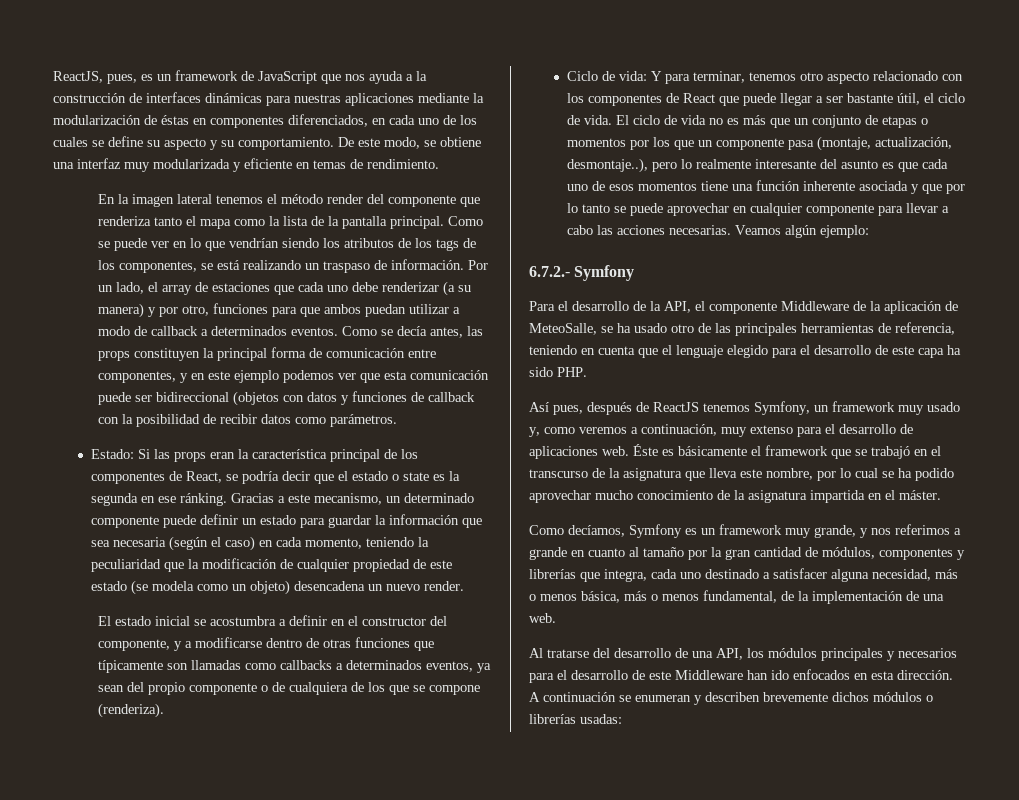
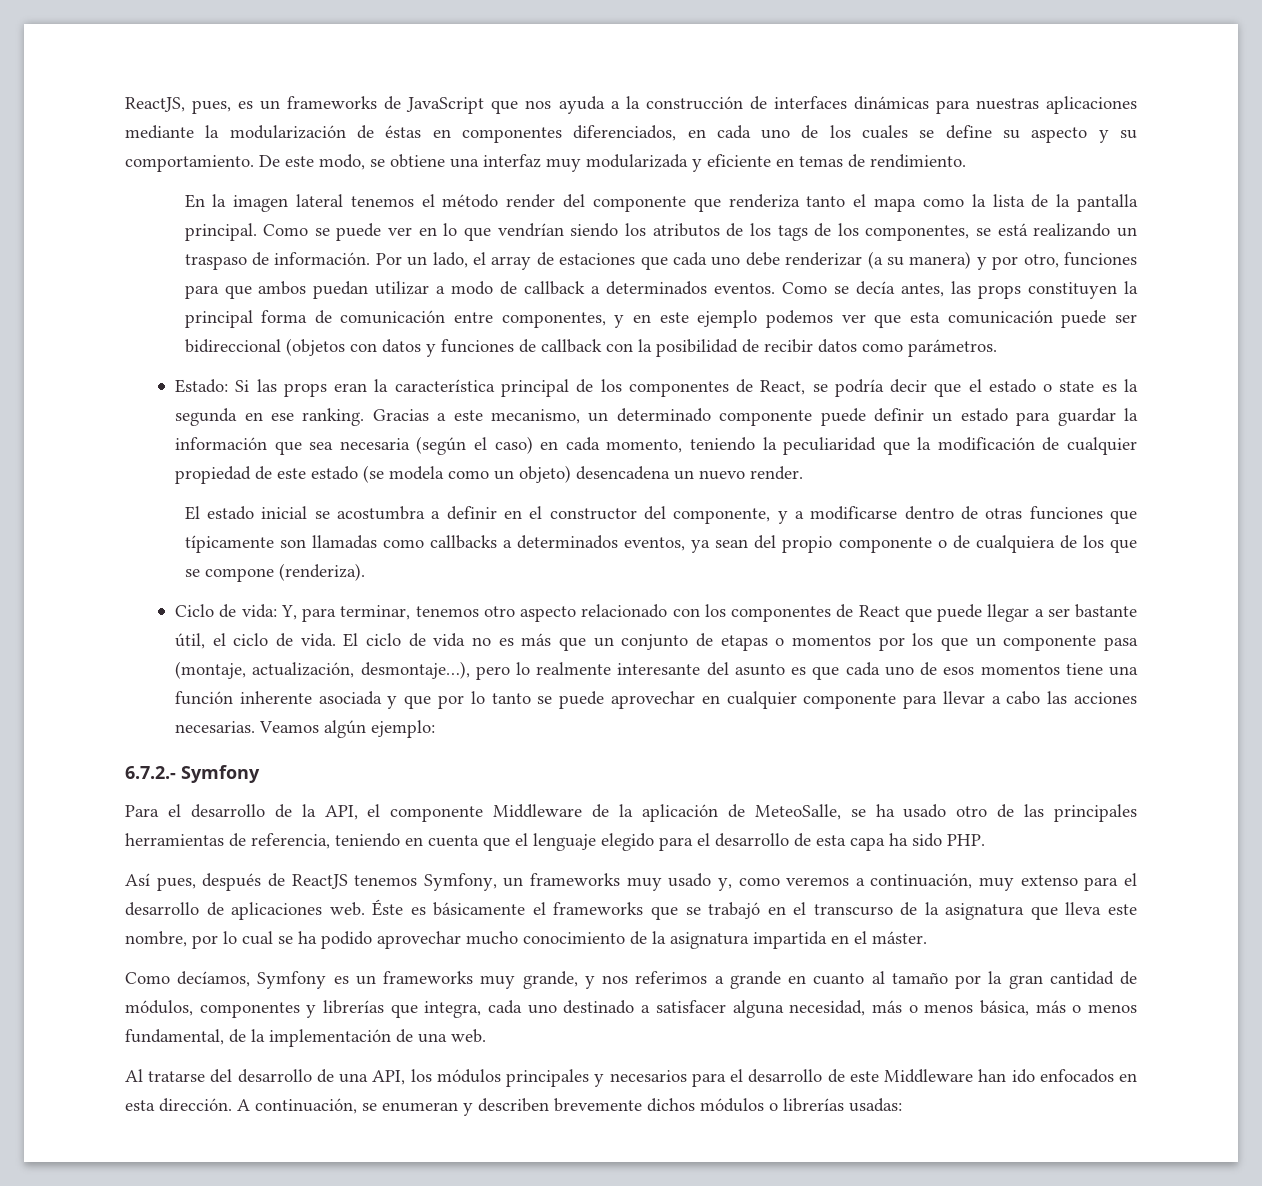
[175,70,238,81] framework -> [287,96,378,109] frameworks
[180,493,228,506] ránking. -> [302,408,365,426] ranking.
[651,71,663,81] Y -> [280,605,297,620] Y,
[567,158,649,173] desmontaje..), -> [360,661,470,679] desmontaje…),
[892,346,914,355] este -> [816,835,846,846] esta
[832,401,895,412] framework -> [530,873,621,886] frameworks
[765,445,828,456] framework -> [553,902,644,915] frameworks
[719,524,782,535] framework -> [383,971,474,984] frameworks
[543,692,616,702] continuación -> [255,1098,357,1114] continuación,

